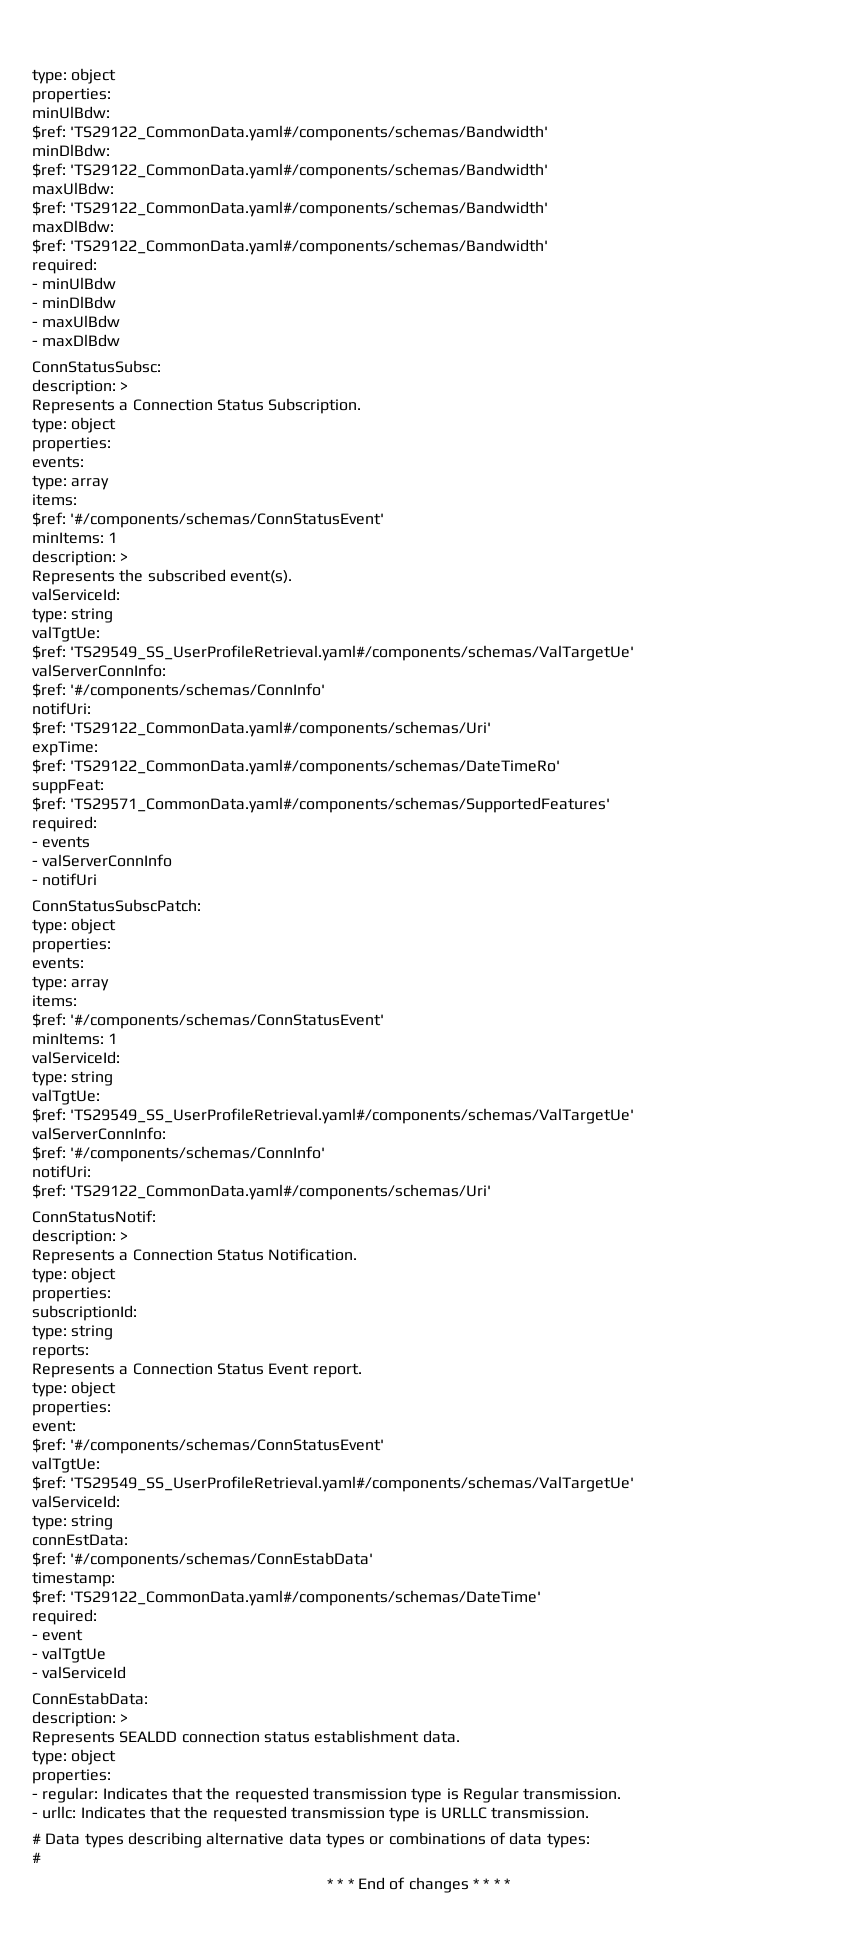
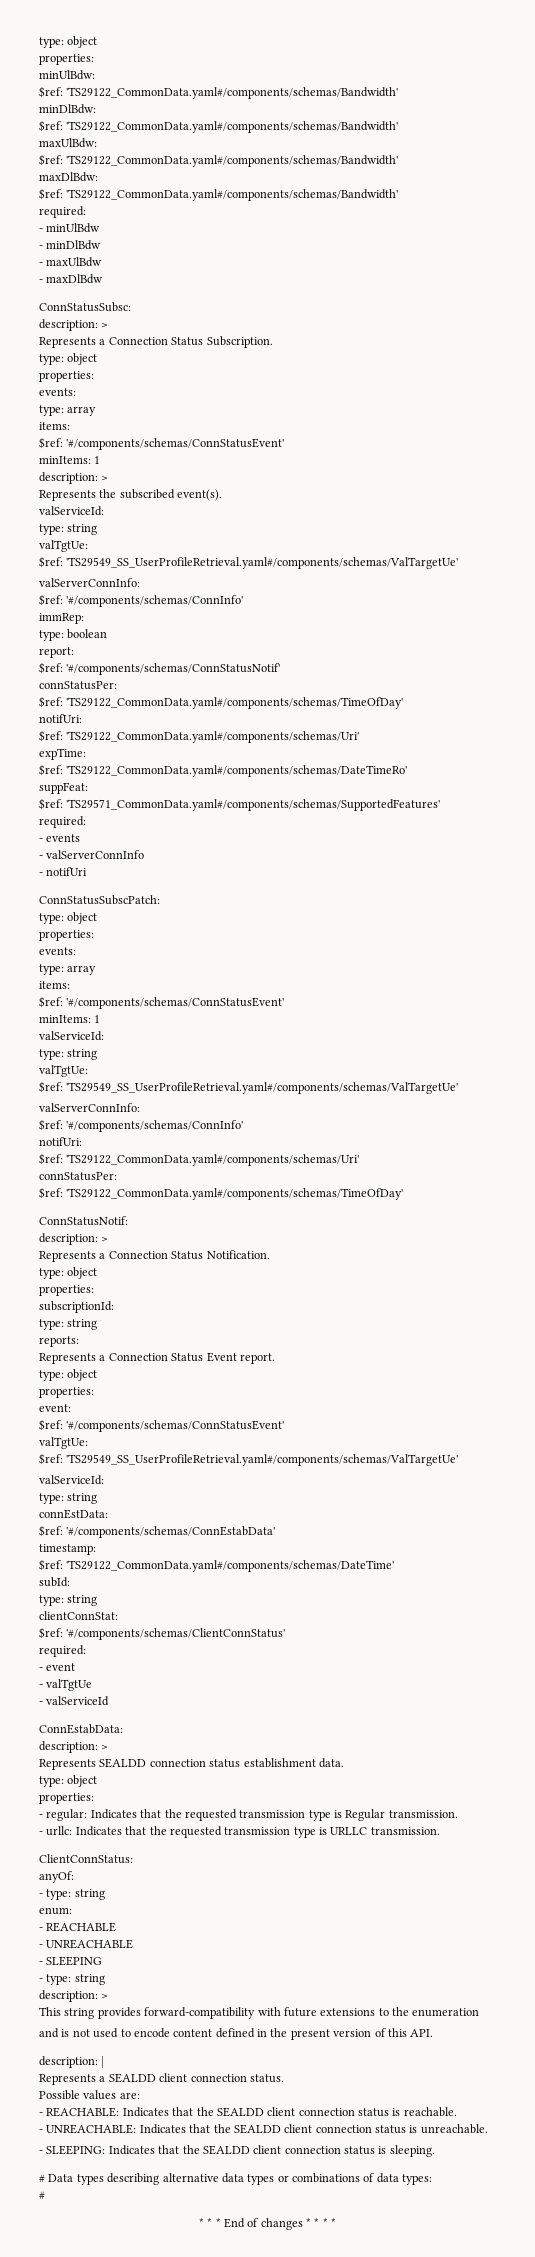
(326, 691) none -> [39,613,84,624] [39,629,108,641] [39,647,74,658] [39,662,281,675] [39,681,117,690] [39,696,404,709] // immRep: // type: boolean // report: // $ref: '#/components/schemas/ConnStatusNotif' // connStatusPer: // $ref: 'TS29122_CommonData.yaml#/components/schemas/TimeOfDay'
(492, 1192) none -> [39,1172,117,1181] [39,1187,404,1200] // connStatusPer: // $ref: 'TS29122_CommonData.yaml#/components/schemas/TimeOfDay'
(542, 1598) none -> [39,1577,70,1587] [39,1595,98,1606] [39,1611,118,1620] [39,1627,286,1640] // subId: // type: string // clientConnStat: // $ref: '#/components/schemas/ClientConnStatus'
(590, 1813) none -> [39,1854,133,1864] [39,1871,74,1883] [39,1889,105,1900] [39,1907,72,1915] [39,1922,117,1932] [39,1939,134,1949] [39,1956,103,1966] [39,1974,105,1985] [39,1990,109,2002] [39,2007,480,2019] [39,2028,434,2040] [39,2056,105,2068] [39,2073,284,2085] [39,2090,140,2100] [39,2107,457,2117] [39,2124,488,2134] [39,2145,435,2157] // ClientConnStatus: // anyOf: // - type: string // enum: // - REACHABLE // - UNREACHABLE // - SLEEPING // - type: string // description: > // This string provides forward-compatibility with future extensions to the enumeration // and is not used to encode content defined in the present version of this API. // description: | // Represents a SEALDD client connection status. // Possible values are: // - REACHABLE: Indicates that the SEALDD client connection status is reachable. // - UNREACHABLE: Indicates that the SEALDD client connection status is unreachable. // - SLEEPING: Indicates that the SEALDD client connection status is sleeping.

